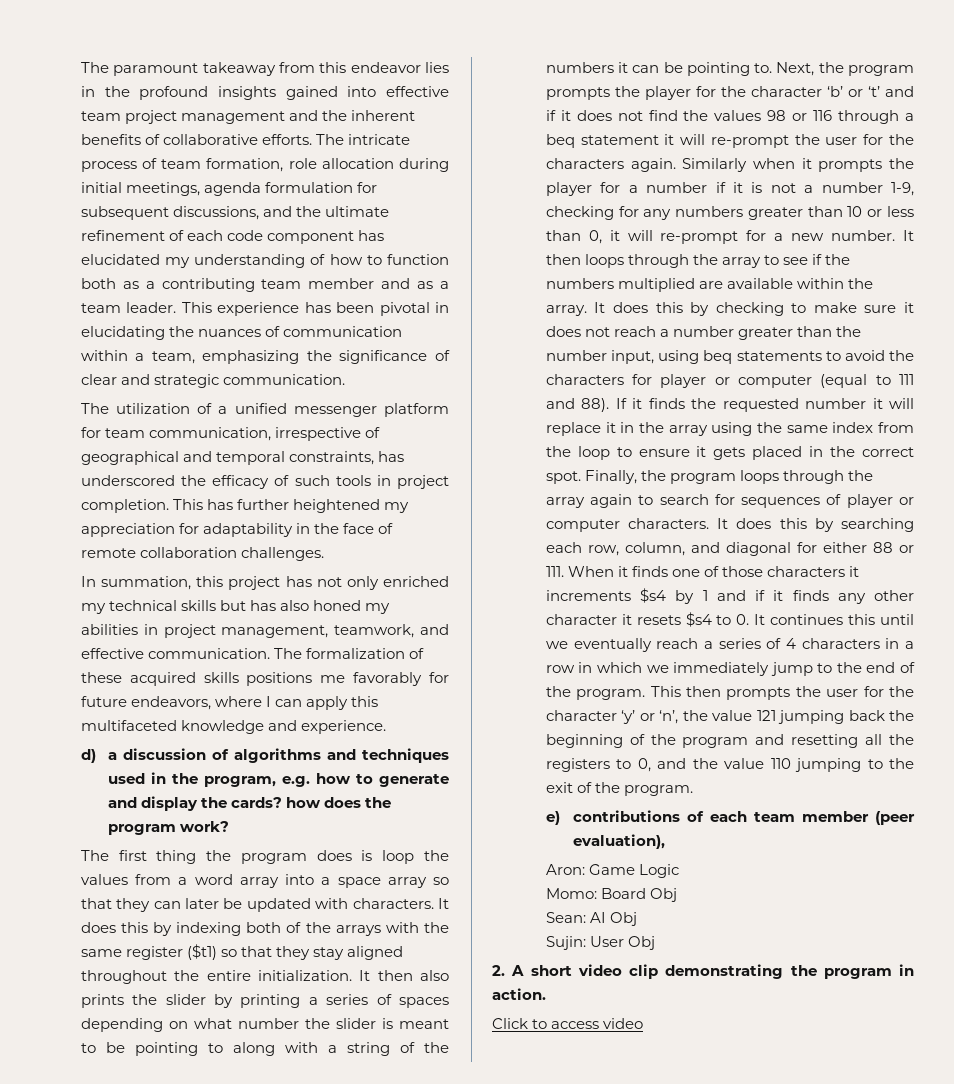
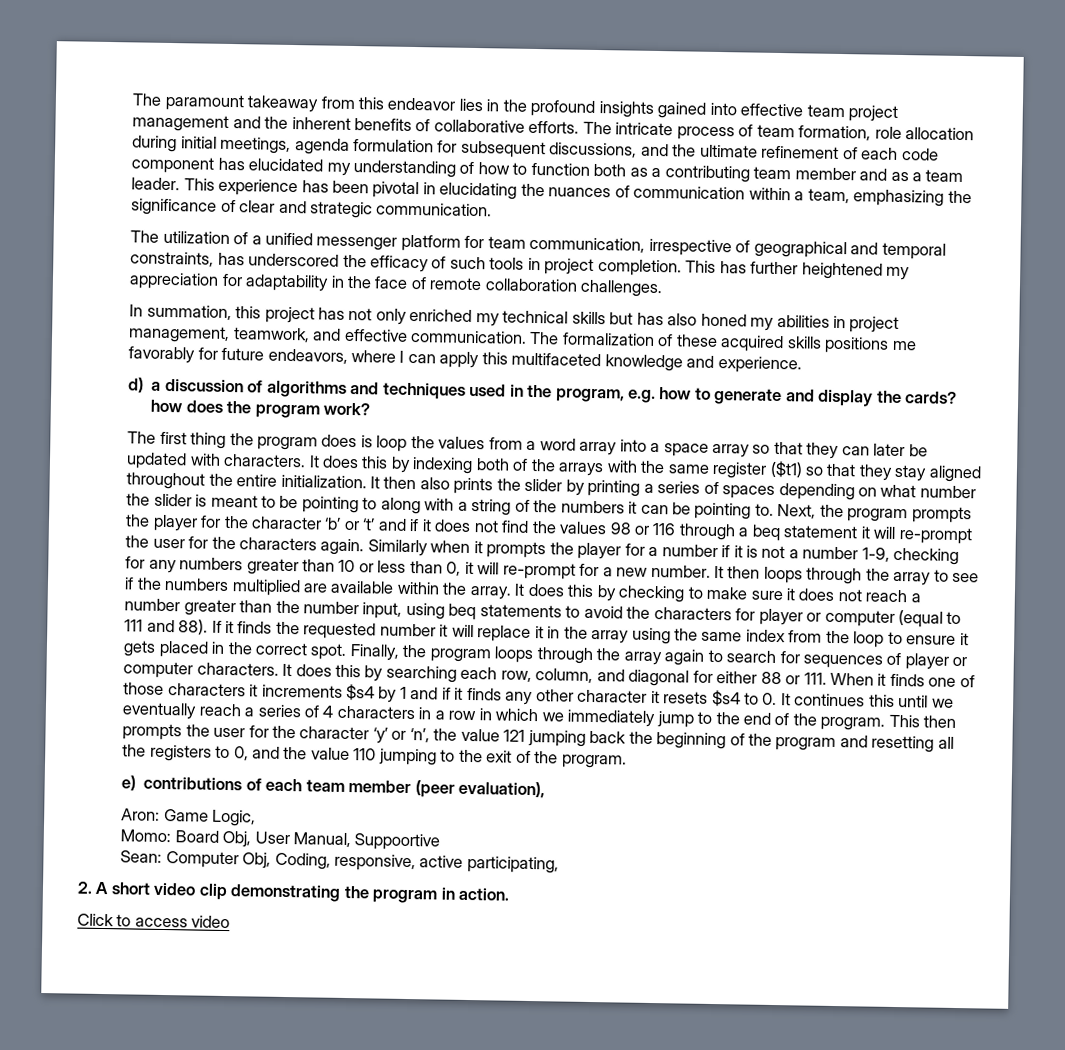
[638,864,679,878] Logic -> [212,809,257,827] Logic,
[649,888,677,902] [545,912,637,926] [545,936,655,950] Obj // Sean: AI Obj // Sujin: User Obj -> [222,830,441,851] [120,850,559,874] Obj, User Manual, Suppoortive // Sean: Computer Obj, Coding, responsive, active participating,

